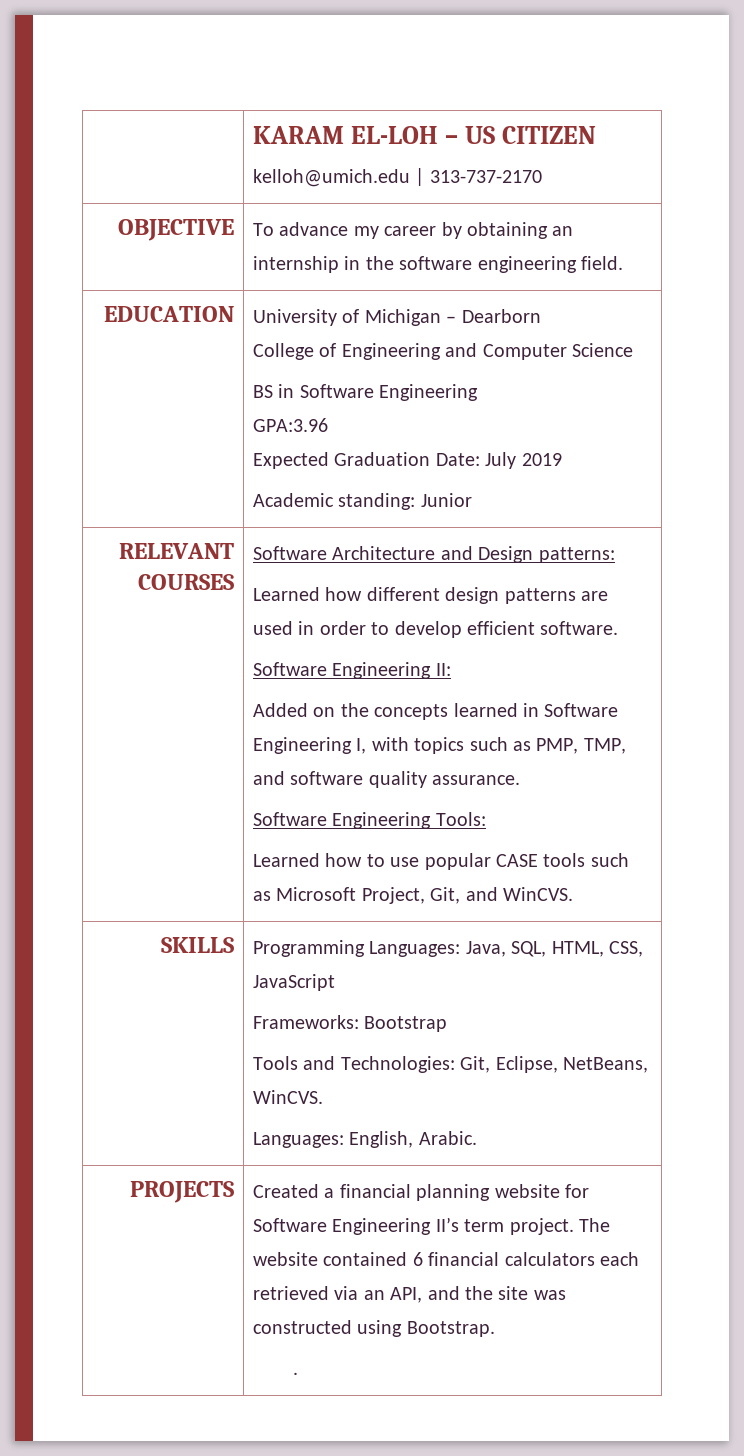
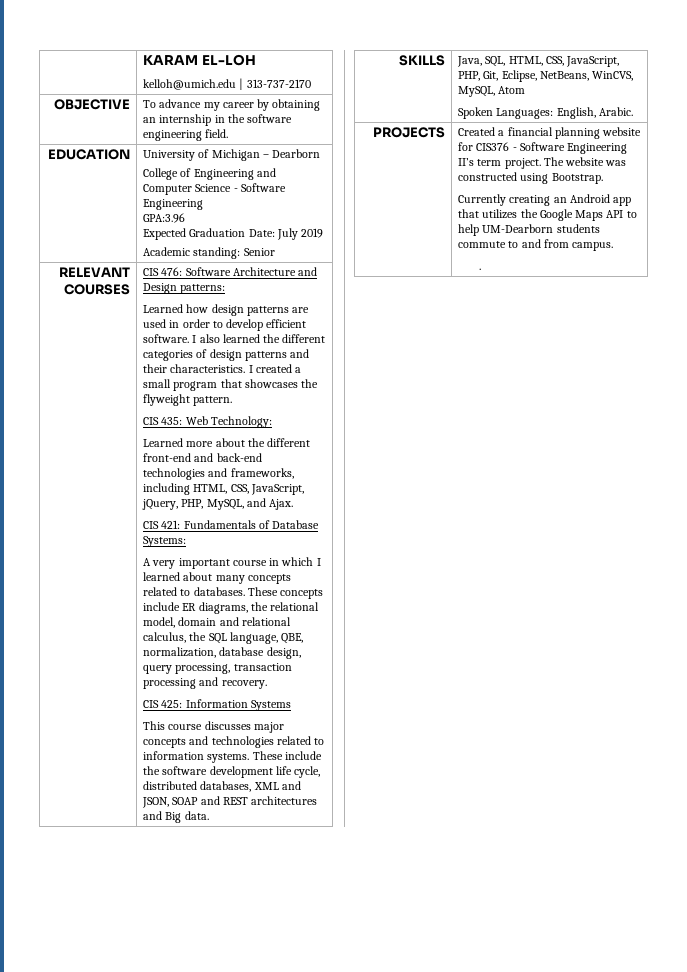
[445,126,597,144] – US CITIZEN -> (256, 60) none
[253,384,295,398] // BS in -> [233,188,238,192] -
[420,493,472,507] Junior -> [243,248,275,256] Senior
(234, 582) none -> [143,267,183,276] CIS 476:
[366,587,440,601] different -> (209, 308) none
[253,662,451,679] [253,703,619,720] [253,737,626,754] [253,771,521,788] [253,812,486,829] [253,853,629,870] [253,887,574,904] // Software Engineering II: // Added on the concepts learned in Software Engineering I, with topics such as PMP, TMP, and software quality assurance. // Software Engineering Tools: // Learned how to use popular CASE tools such as Microsoft Project, Git, and WinCVS. -> [192,334,326,343] [143,349,310,361] [143,364,302,373] [143,379,319,391] [143,394,233,406] [143,416,272,428] [143,438,311,447] [143,453,262,462] [143,468,294,480] [143,483,304,495] [142,498,294,510] [143,520,320,529] [143,536,187,547] [143,557,321,569] [143,572,291,584] [143,587,324,599] [143,602,320,614] [143,617,291,628] [143,632,304,644] [143,647,301,659] [143,663,292,674] [143,677,267,689] [143,699,291,711] [143,721,284,733] [143,736,325,748] [143,751,322,763] [143,766,321,778] [143,781,301,792] [142,796,318,808] [143,811,209,823] I also learned the different categories of design patterns and their characteristics. I created a small program that showcases the flyweight pattern. // CIS 435: Web Technology: // Learned more about the different front-end and back-end technologies and frameworks, including HTML, CSS, JavaScript, jQuery, PHP, MySQL, and Ajax. // CIS 421: Fundamentals of Database Systems: // A very important course in which I learned about many concepts related to databases. These concepts include ER diagrams, the relational model, domain and relational calculus, the SQL language, QBE, normalization, database design, query processing, transaction processing and recovery. // CIS 425: Information Systems // This course discusses major concepts and technologies related to information systems. These include the software development life cycle, distributed databases, XML and JSON, SOAP and REST architectures and Big data.
[253,940,461,957] Programming Languages: -> (445, 60) none
[253,974,336,991] [253,1015,448,1032] [253,1056,649,1073] [253,1090,324,1104] JavaScript // Frameworks: Bootstrap // Tools and Technologies: Git, Eclipse, NetBeans, WinCVS. // -> [566,56,620,67] [458,70,634,82] [458,86,526,97] [458,107,494,119] JavaScript, PHP, Git, Eclipse, NetBeans, WinCVS, MySQL, Atom // Spoken
(590, 1191) none -> [476,142,517,151] CIS376 -
[323,1252,640,1266] [253,1286,566,1303] [253,1320,495,1337] contained 6 financial calculators each retrieved via an API, and the site was constructed using Bootstrap. -> [605,160,627,166] [458,172,603,184] [458,194,632,206] [458,209,637,221] [458,224,600,236] [458,239,614,251] was constructed using Bootstrap. // Currently creating an Android app that utilizes the Google Maps API to help UM-Dearborn students commute to and from campus.

